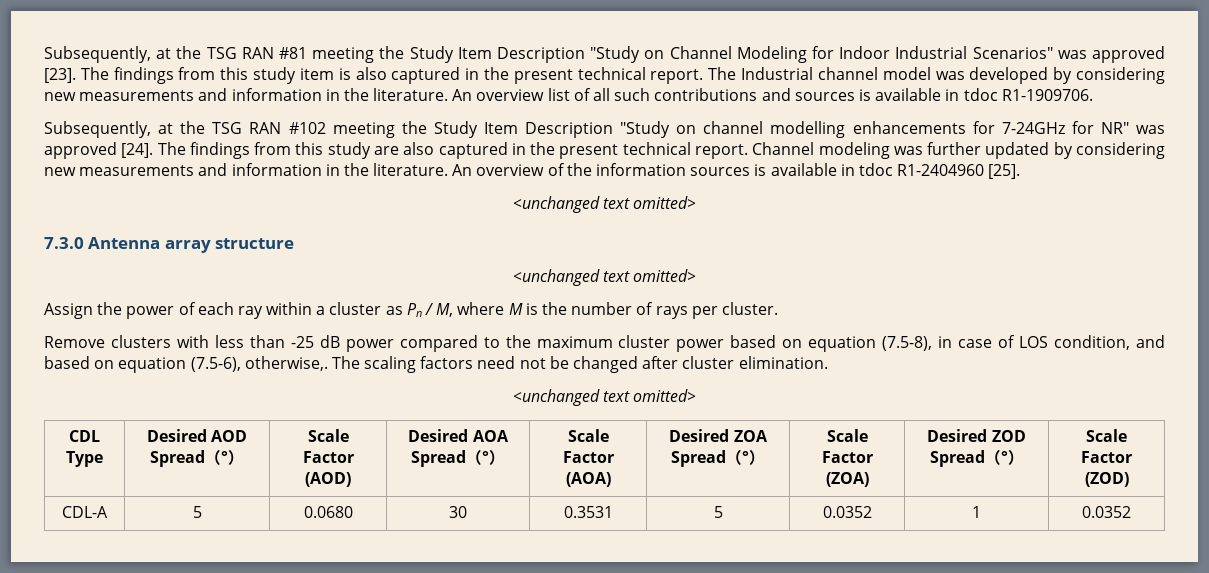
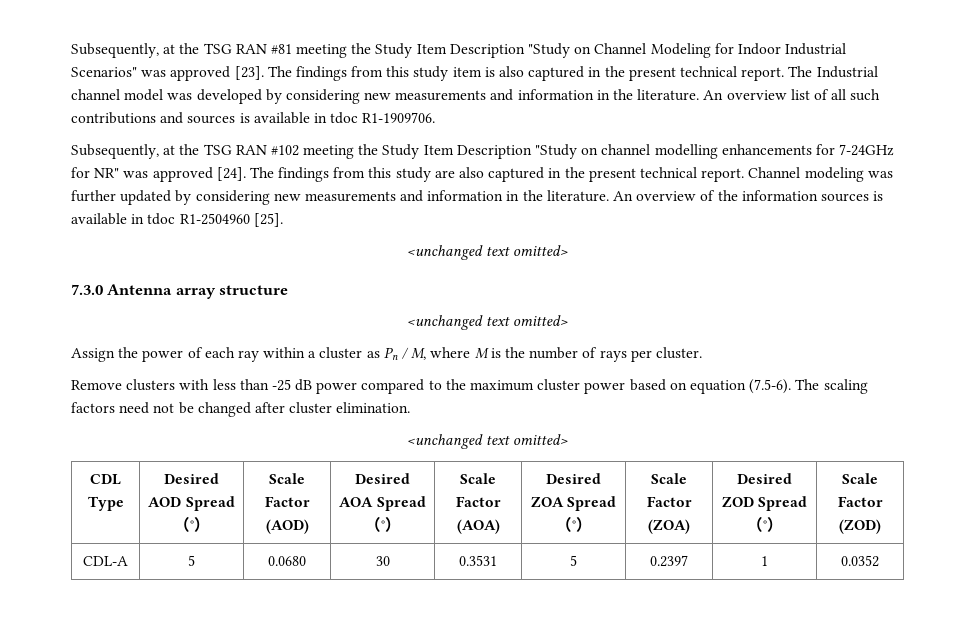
[897,164,985,176] R1-2404960 -> [179,213,250,225] R1-2504960
[882,335,1165,351] [44,356,328,373] (7.5-8), in case of LOS condition, and based on equation (7.5-6), otherwise,. -> [749,379,792,394] (7.5-6).
[822,506,872,518] 0.0352 -> [650,555,688,567] 0.2397

